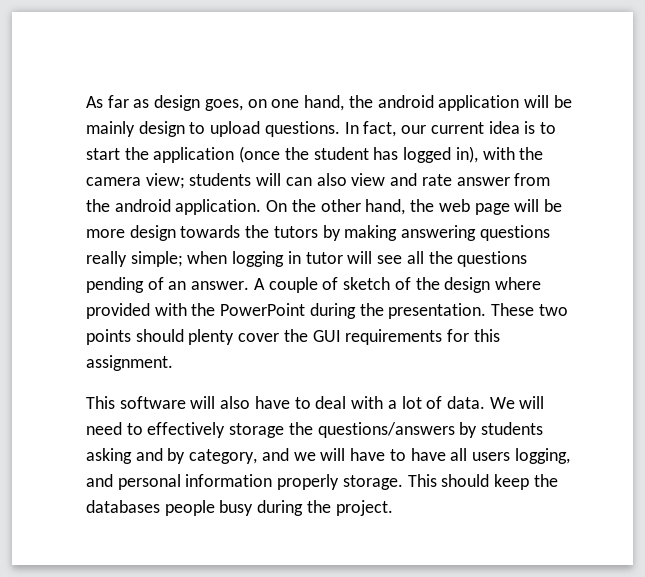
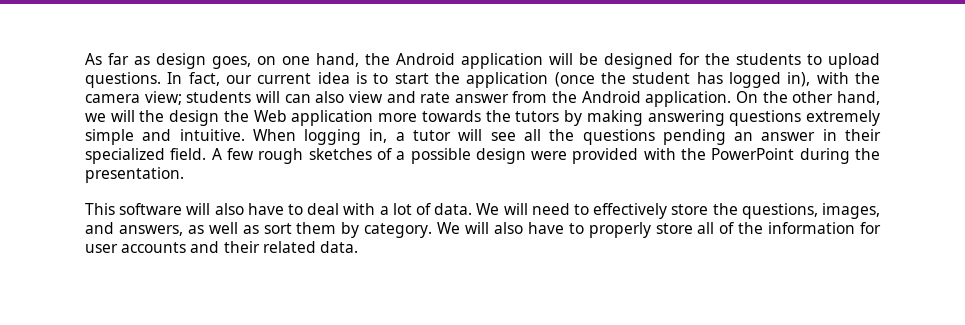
[377,95,434,108] android -> [396,53,455,65] Android
[86,121,185,137] mainly design -> [604,53,801,69] designed for the students
[114,199,171,212] android -> [581,91,641,103] Android
[410,199,562,215] [86,225,176,241] the web page will be more design -> [85,110,418,126] we will the design the Web application more
[86,251,301,267] really simple; when logging in -> [806,110,881,126] [85,129,405,145] extremely simple and intuitive. When logging in, a
[147,277,541,293] of an answer. A couple of sketch of the design where -> [734,129,881,141] [85,148,568,164] an answer in their specialized field. A few rough sketches of a possible design were
[491,303,568,316] [86,329,500,345] [86,355,173,371] These two points should plenty cover the GUI requirements for this assignment. -> (184, 175) none
[229,422,544,438] [86,448,570,464] [86,474,558,490] [86,500,393,516] storage the questions/answers by students asking and by category, and we will have to have all users logging, and personal information properly storage. This should keep the databases people busy during the project. -> [671,203,880,219] [85,222,881,238] [85,241,358,253] store the questions, images, and answers, as well as sort them by category. We will also have to properly store all of the information for user accounts and their related data.

